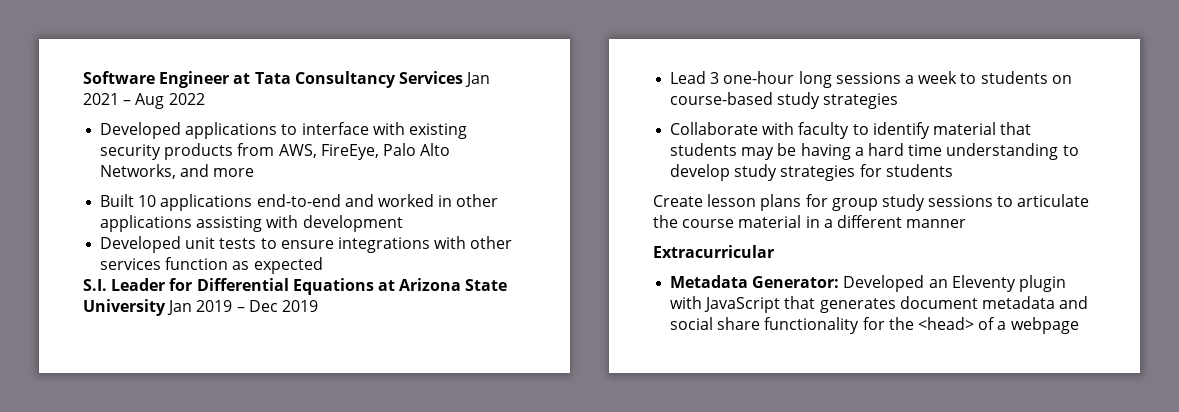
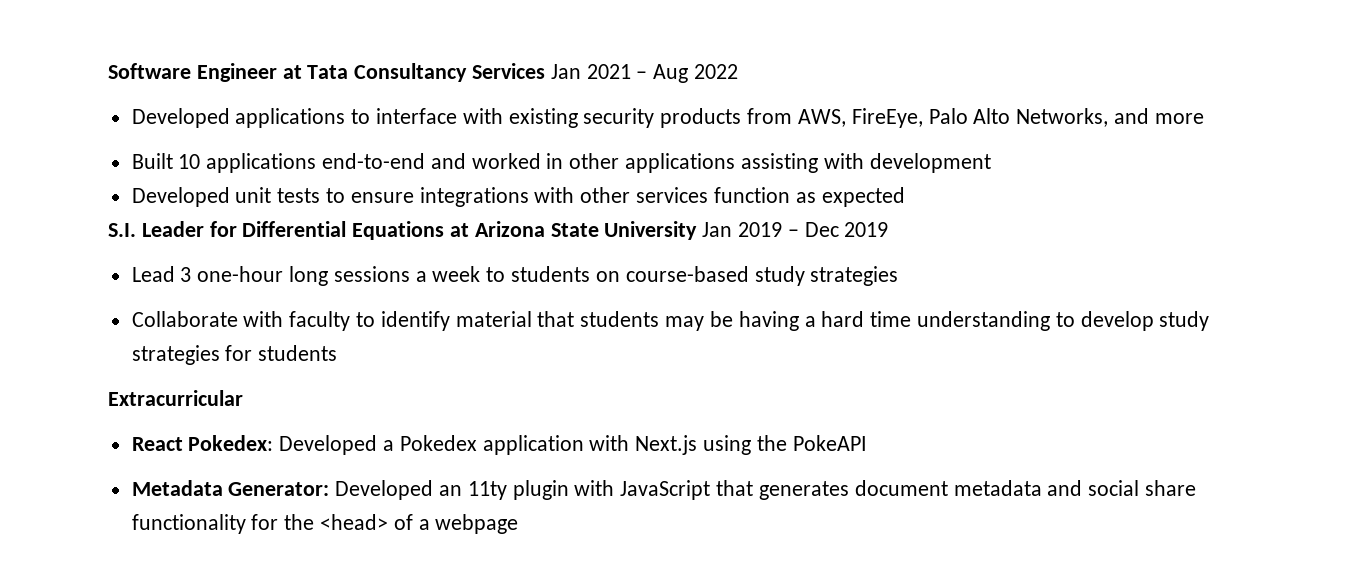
[653,194,1090,211] [653,215,967,228] [653,245,774,258] Create lesson plans for group study sessions to articulate the course material in a different manner // Extracurricular -> [108,390,243,406] [131,435,867,455] Extracurricular // React Pokedex: Developed a Pokedex application with Next.js using the PokeAPI
[951,275,1016,292] Eleventy -> [467,481,507,500] 11ty

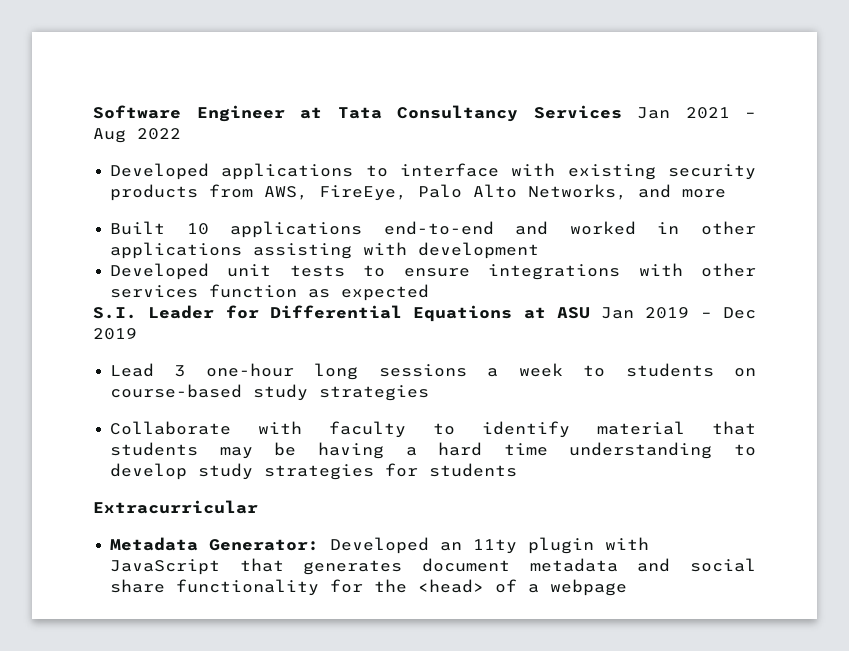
[474,221,698,240] Arizona State University -> [556,307,590,319] ASU
[131,435,867,455] // React Pokedex: Developed a Pokedex application with Next.js using the PokeAPI -> (258, 507) none

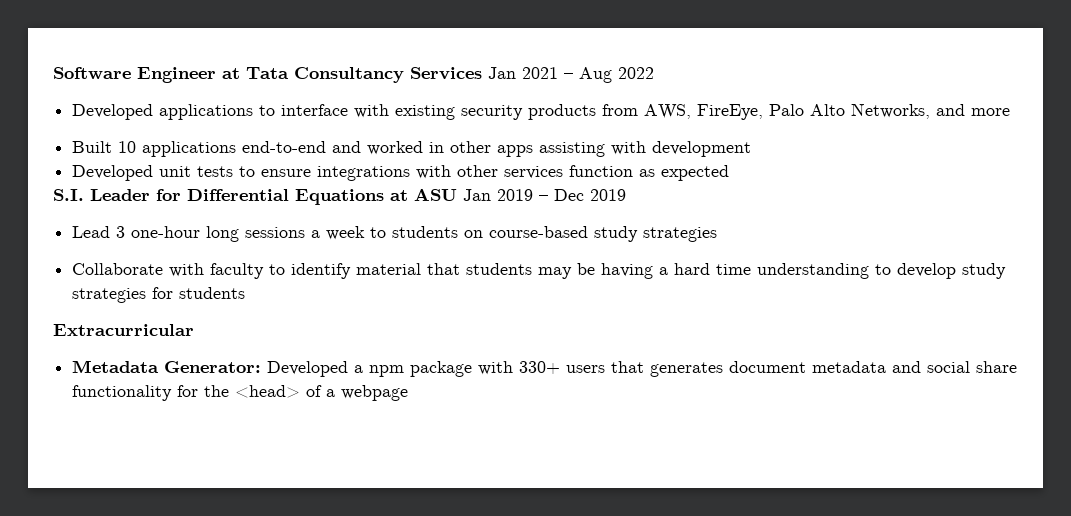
[110,242,243,259] applications -> [497,145,534,157] apps
[440,537,650,554] [110,559,221,575] an 11ty plugin with JavaScript -> [354,361,606,377] a npm package with 330+ users

